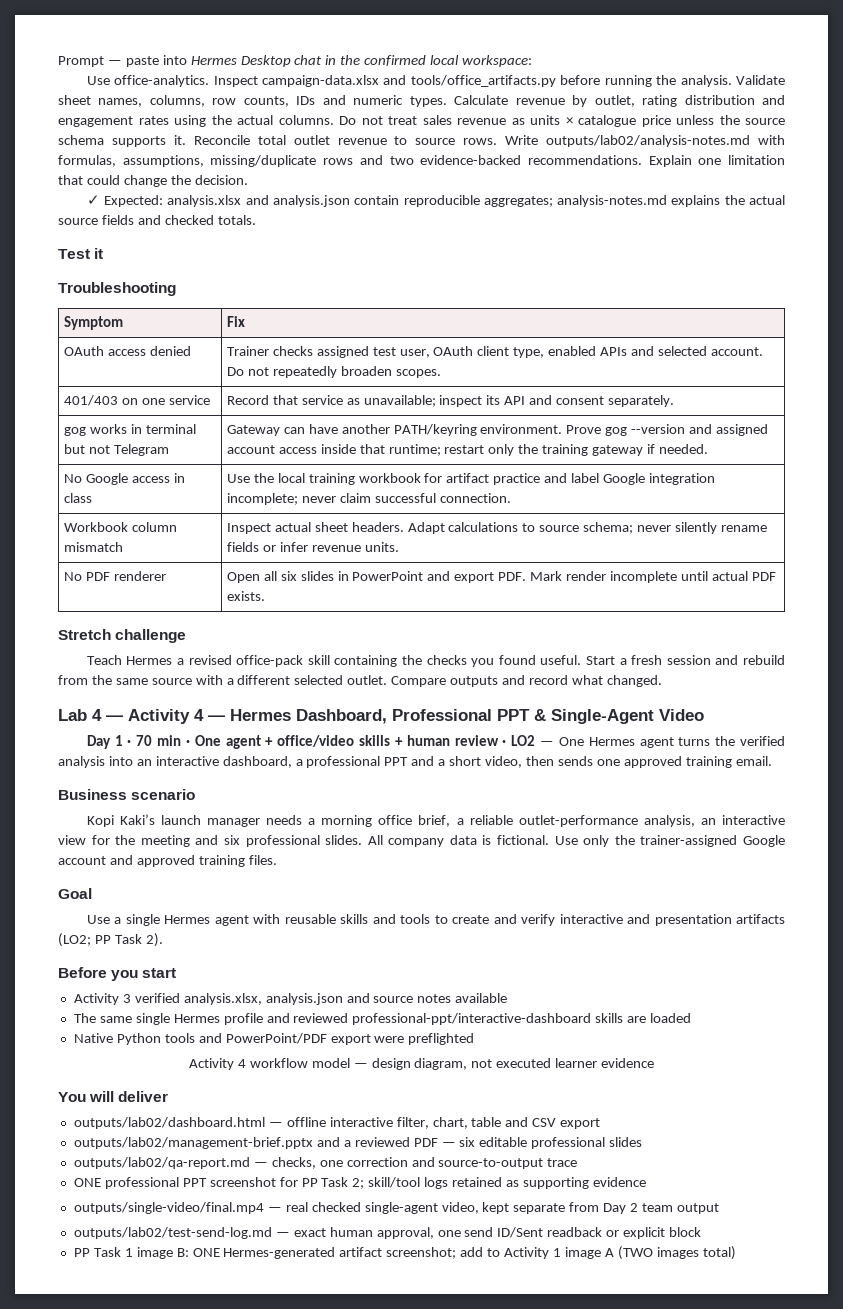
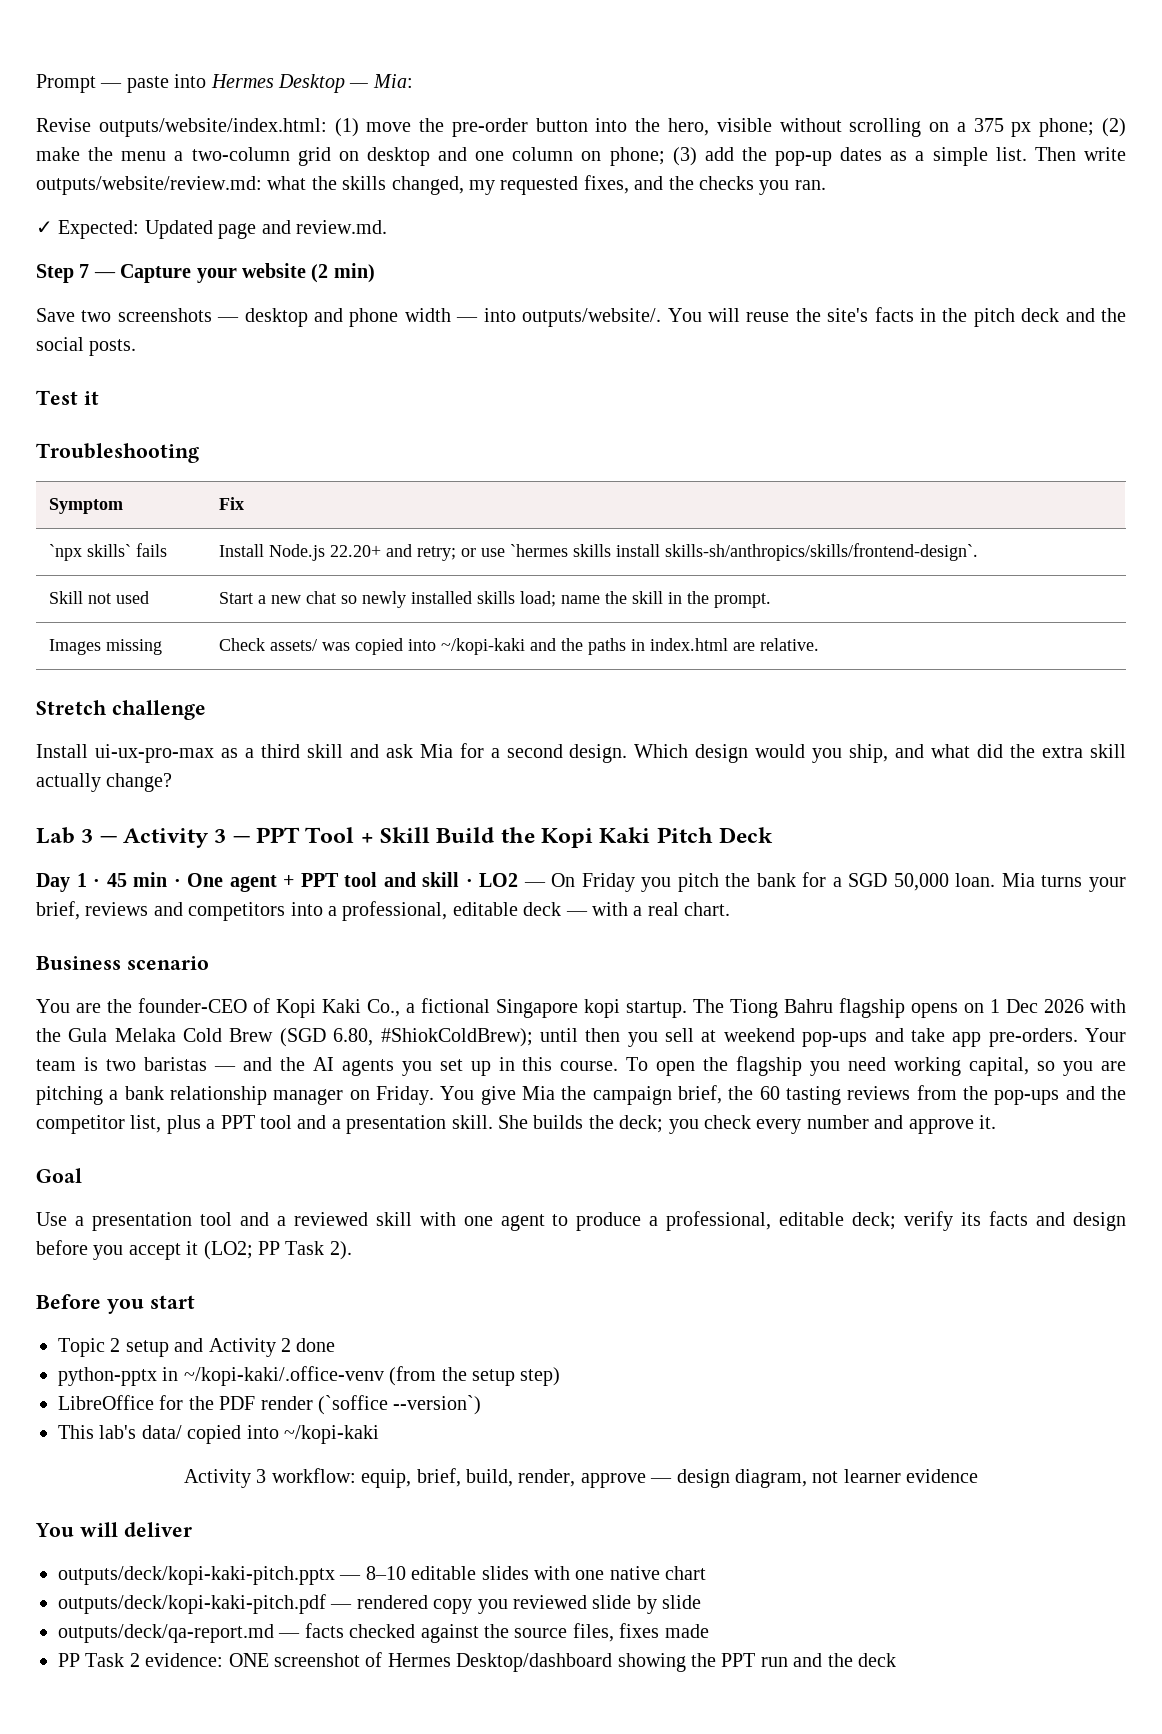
[294,55,533,67] [86,75,785,87] [58,95,785,107] [58,115,785,127] [58,135,786,147] [58,155,785,167] [58,175,248,187] [86,195,785,207] [58,215,256,225] chat in the confirmed local workspace: // Use office-analytics. Inspect campaign-data.xlsx and tools/office_artifacts.py before running the analysis. Validate sheet names, columns, row counts, IDs and numeric types. Calculate revenue by outlet, rating distribution and engagement rates using the actual columns. Do not treat sales revenue as units × catalogue price unless the source schema supports it. Reconcile total outlet revenue to source rows. Write outputs/lab02/analysis-notes.md with formulas, assumptions, missing/duplicate rows and two evidence-backed recommendations. Explain one limitation that could change the decision. // ✓ Expected: analysis.xlsx and analysis.json contain reproducible aggregates; analysis-notes.md explains the actual source fields and checked totals. -> [349,74,413,88] [36,118,1127,137] [36,147,1127,166] [36,175,826,195] [36,220,387,239] [36,263,375,283] [36,307,1126,327] [36,337,137,356] — Mia: // Revise outputs/website/index.html: (1) move the pre-order button into the hero, visible without scrolling on a 375 px phone; (2) make the menu a two-column grid on desktop and one column on phone; (3) add the pop-up dates as a simple list. Then write outputs/website/review.md: what the skills changed, my requested fixes, and the checks you ran. // ✓ Expected: Updated page and review.md. // Step 7 — Capture your website (2 min) // Save two screenshots — desktop and phone width — into outputs/website/. You will reuse the site's facts in the pitch deck and the social posts.
[63,346,191,356] [226,346,763,358] [226,366,441,378] [63,395,210,406] [226,395,675,407] [63,424,196,436] [63,444,169,456] [226,424,769,436] [226,444,708,456] [63,473,185,485] [63,493,92,503] [226,473,715,485] [226,493,511,505] [63,522,177,532] [63,542,123,552] [226,522,767,534] [226,542,399,552] [63,571,166,581] [226,571,776,583] [226,591,265,601] [58,629,187,643] [86,655,785,667] [58,675,662,687] OAuth access denied | Trainer checks assigned test user, OAuth client type, enabled APIs and selected account. Do not repeatedly broaden scopes. // 401/403 on one service | Record that service as unavailable; inspect its API and consent separately. // gog works in terminal but not Telegram | Gateway can have another PATH/keyring environment. Prove gog --version and assigned account access inside that runtime; restart only the training gateway if needed. // No Google access in class | Use the local training workbook for artifact practice and label Google integration incomplete; never claim successful connection. // Workbook column mismatch | Inspect actual sheet headers. Adapt calculations to source schema; never silently rename fields or infer revenue units. // No PDF renderer | Open all six slides in PowerPoint and export PDF. Mark render incomplete until actual PDF exists. // Stretch challenge // Teach Hermes a revised office-pack skill containing the checks you found useful. Start a fresh session and rebuild from the same source with a different selected outlet. Compare outputs and record what changed. -> [49,543,168,561] [219,543,979,561] [49,591,150,604] [219,591,772,608] [49,639,163,655] [219,638,820,655] [36,700,206,720] [36,743,1126,763] [36,773,173,792] `npx skills` fails | Install Node.js 22.20+ and retry; or use `hermes skills install skills-sh/anthropics/skills/frontend-design`. // Skill not used | Start a new chat so newly installed skills load; name the skill in the prompt. // Images missing | Check assets/ was copied into ~/kopi-kaki and the paths in index.html are relative. // Stretch challenge // Install ui-ux-pro-max as a third skill and ask Mia for a second design. Which design would you ship, and what did the extra skill actually change?
[92,709,102,721] 4 -> [81,829,94,843] 3
[194,709,704,724] 4 — Hermes Dashboard, Professional PPT & Single-Agent Video -> [214,827,774,848] 3 — PPT Tool + Skill Build the Kopi Kaki Pitch Deck
[136,735,153,746] 70 -> [106,873,127,887] 45
[277,735,785,748] [58,756,772,768] [58,789,196,800] [86,814,785,827] [58,835,785,847] [58,855,277,867] [58,888,92,899] [86,914,785,926] office/video skills + human review · LO2 — One Hermes agent turns the verified analysis into an interactive dashboard, a professional PPT and a short video, then sends one approved training email. // Business scenario // Kopi Kaki’s launch manager needs a morning office brief, a reliable outlet-performance analysis, an interactive view for the meeting and six professional slides. All company data is fictional. Use only the trainer-assigned Google account and approved training files. // Goal // Use a single Hermes agent with reusable skills and tools to create and verify interactive and presentation artifacts -> [300,872,1126,892] [36,901,731,921] [36,956,209,970] [36,998,1126,1018] [36,1028,1126,1047] [36,1056,1127,1076] [36,1085,1127,1105] [36,1115,996,1134] [36,1168,82,1183] [36,1211,1127,1231] [36,1240,199,1260] PPT tool and skill · LO2 — On Friday you pitch the bank for a SGD 50,000 loan. Mia turns your brief, reviews and competitors into a professional, editable deck — with a real chart. // Business scenario // You are the founder-CEO of Kopi Kaki Co., a fictional Singapore kopi startup. The Tiong Bahru flagship opens on 1 Dec 2026 with the Gula Melaka Cold Brew (SGD 6.80, #ShiokColdBrew); until then you sell at weekend pop-ups and take app pre-orders. Your team is two baristas — and the AI agents you set up in this course. To open the flagship you need working capital, so you are pitching a bank relationship manager on Friday. You give Mia the campaign brief, the 60 tasting reviews from the pop-ups and the competitor list, plus a PPT tool and a presentation skill. She builds the deck; you check every number and approve it. // Goal // Use a presentation tool and a reviewed skill with one agent to produce a professional, editable deck; verify its facts and design before you accept it
[73,993,508,1005] [73,1013,692,1025] [73,1033,475,1045] [188,1058,350,1070] Activity 3 verified analysis.xlsx, analysis.json and source notes available // The same single Hermes profile and reviewed professional-ppt/interactive-dashboard skills are loaded // Native Python tools and PowerPoint/PDF export were preflighted // Activity 4 workflow model -> [58,1338,336,1357] [58,1366,561,1386] [58,1395,482,1415] [58,1425,379,1444] [183,1468,646,1488] Topic 2 setup and Activity 2 done // python-pptx in ~/kopi-kaki/.office-venv (from the setup step) // LibreOffice for the PDF render (`soffice --version`) // This lab's data/ copied into ~/kopi-kaki // Activity 3 workflow: equip, brief, build, render, approve
[496,1058,552,1068] executed -> (839, 1477) none
[73,1117,601,1129] [73,1137,643,1149] [73,1157,578,1169] [73,1177,646,1189] [73,1202,719,1214] [73,1227,702,1239] [73,1246,736,1260] outputs/lab02/dashboard.html — offline interactive filter, chart, table and CSV export // outputs/lab02/management-brief.pptx and a reviewed PDF — six editable professional slides // outputs/lab02/qa-report.md — checks, one correction and source-to-output trace // ONE professional PPT screenshot for PP Task 2; skill/tool logs retained as supporting evidence // outputs/single-video/final.mp4 — real checked single-agent video, kept separate from Day 2 team output // outputs/lab02/test-send-log.md — exact human approval, one send ID/Sent readback or explicit block // PP Task 1 image B: ONE Hermes-generated artifact screenshot; add to Activity 1 image A (TWO images total) -> [58,1566,707,1585] [58,1594,702,1614] [58,1623,709,1643] [58,1652,896,1672] outputs/deck/kopi-kaki-pitch.pptx — 8–10 editable slides with one native chart // outputs/deck/kopi-kaki-pitch.pdf — rendered copy you reviewed slide by slide // outputs/deck/qa-report.md — facts checked against the source files, fixes made // PP Task 2 evidence: ONE screenshot of Hermes Desktop/dashboard showing the PPT run and the deck

